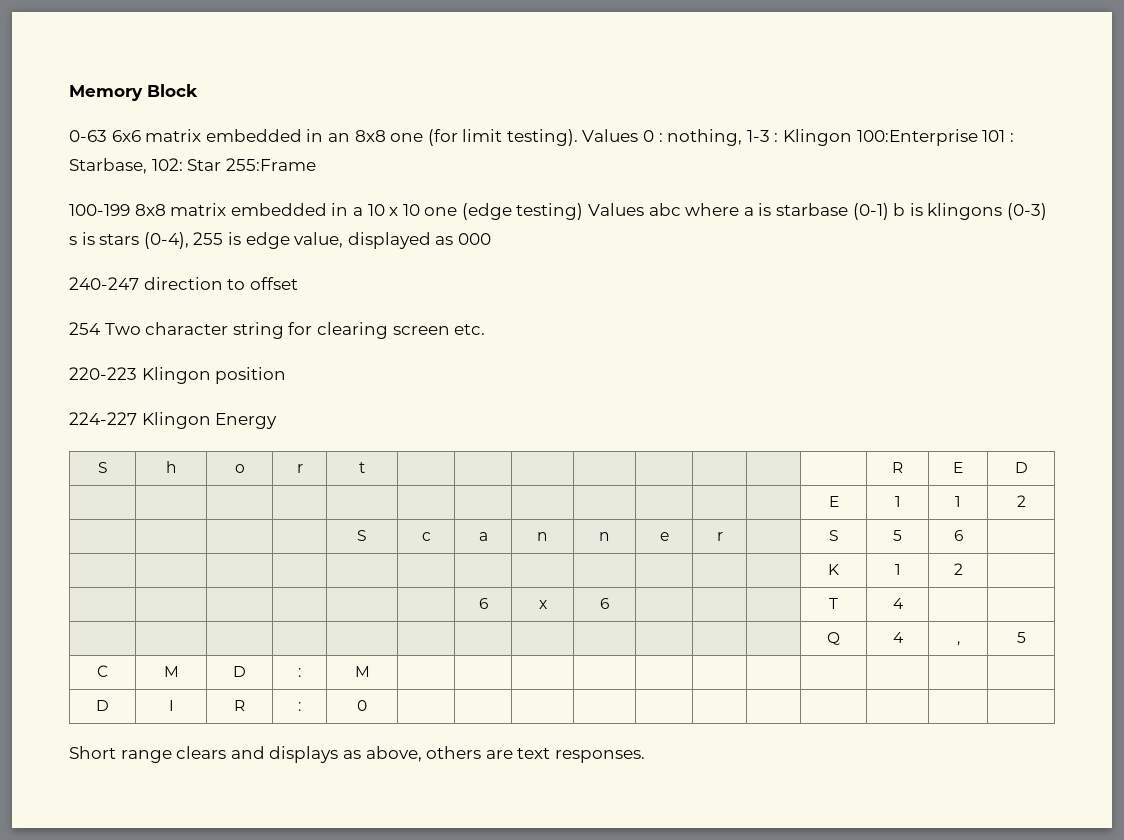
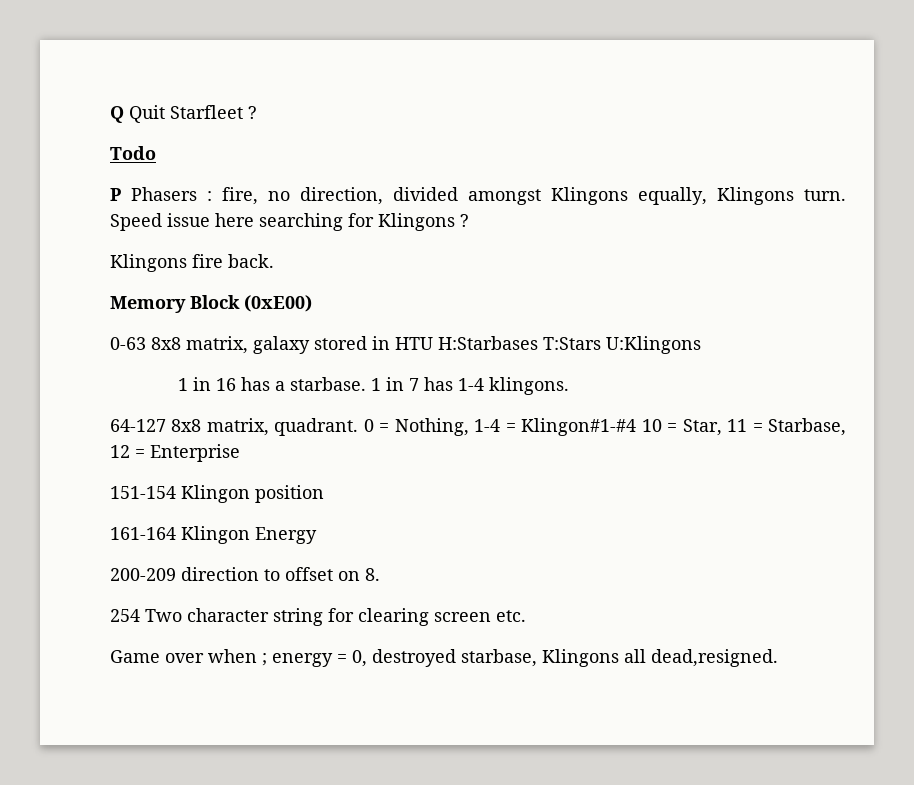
(69, 93) none -> [110,105,257,123] [110,146,156,160] [110,187,846,205] [110,213,469,231] [110,254,274,272] Q Quit Starfleet ? // Todo // P Phasers : fire, no direction, divided amongst Klingons equally, Klingons turn. Speed issue here searching for Klingons ? // Klingons fire back. //
(198, 90) none -> [244,295,312,312] (0xE00)
[111,129,1014,146] [69,158,316,174] [69,203,1047,220] [69,232,491,249] [69,277,139,290] 6x6 matrix embedded in an 8x8 one (for limit testing). Values 0 : nothing, 1-3 : Klingon 100:Enterprise 101 : Starbase, 102: Star 255:Frame // 100-199 8x8 matrix embedded in a 10 x 10 one (edge testing) Values abc where a is starbase (0-1) b is klingons (0-3) s is stars (0-4), 255 is edge value, displayed as 000 // 240-247 -> [151,336,701,354] [178,377,570,395] [110,418,846,436] [110,444,240,462] [110,485,324,503] [110,526,317,544] [110,568,176,581] 8x8 matrix, galaxy stored in HTU H:Starbases T:Stars U:Klingons // 1 in 16 has a starbase. 1 in 7 has 1-4 klingons. // 64-127 8x8 matrix, quadrant. 0 = Nothing, 1-4 = Klingon#1-#4 10 = Star, 11 = Starbase, 12 = Enterprise // 151-154 Klingon position // 161-164 Klingon Energy // 200-209
(298, 283) none -> [338,568,380,581] on 8.
[69,367,287,384] [69,412,278,429] [97,462,108,473] [165,461,177,473] [234,464,245,473] [296,464,303,473] [359,462,365,473] [892,462,903,473] [953,462,963,473] [1014,462,1028,473] [828,496,839,507] [894,496,901,507] [955,496,961,507] [1016,495,1026,507] [357,530,367,541] [421,532,431,541] [478,532,488,541] [537,532,548,541] [599,532,610,541] [659,532,669,541] [716,532,723,541] [828,530,839,541] [893,530,902,541] [953,530,963,541] [828,564,839,575] [894,564,901,575] [953,563,963,575] [478,598,488,609] [538,600,547,609] [600,598,609,609] [829,598,838,609] [892,598,904,609] [827,632,840,645] [892,632,904,643] [956,641,960,646] [1016,632,1026,643] [97,665,108,677] [163,666,179,677] [233,666,247,677] [298,668,301,677] [354,666,370,677] [96,700,109,711] [168,700,174,711] [234,700,246,711] [298,702,301,711] [357,700,367,711] [69,746,645,763] 220-223 Klingon position // 224-227 Klingon Energy // S | h | o | r | t | | | | | | | | | R | E | D // | | | | | | | | | | | | E | 1 | 1 | 2 // | | | | S | c | a | n | n | e | r | | S | 5 | 6 | // | | | | | | | | | | | | K | 1 | 2 | // | | | | | | 6 | x | 6 | | | | T | 4 | | // | | | | | | | | | | | | Q | 4 | , | 5 // C | M | D | : | M | | | | | | | | | | | // D | I | R | : | 0 | | | | | | | | | | | // Short range clears and displays as above, others are text responses. -> [110,649,778,667] Game over when ; energy = 0, destroyed starbase, Klingons all dead,resigned.

